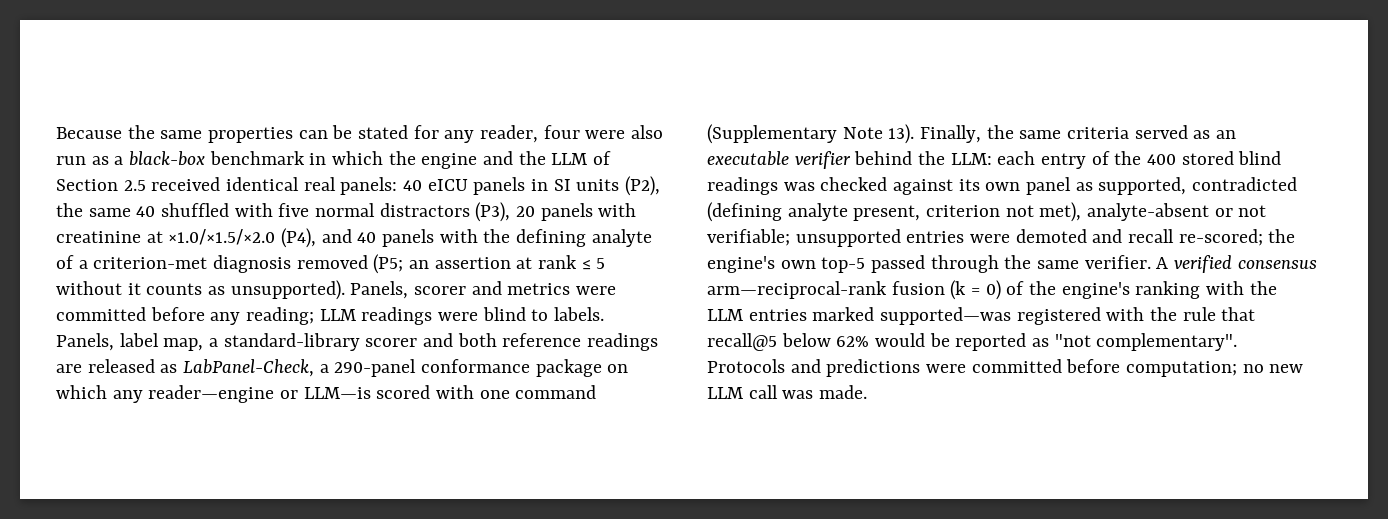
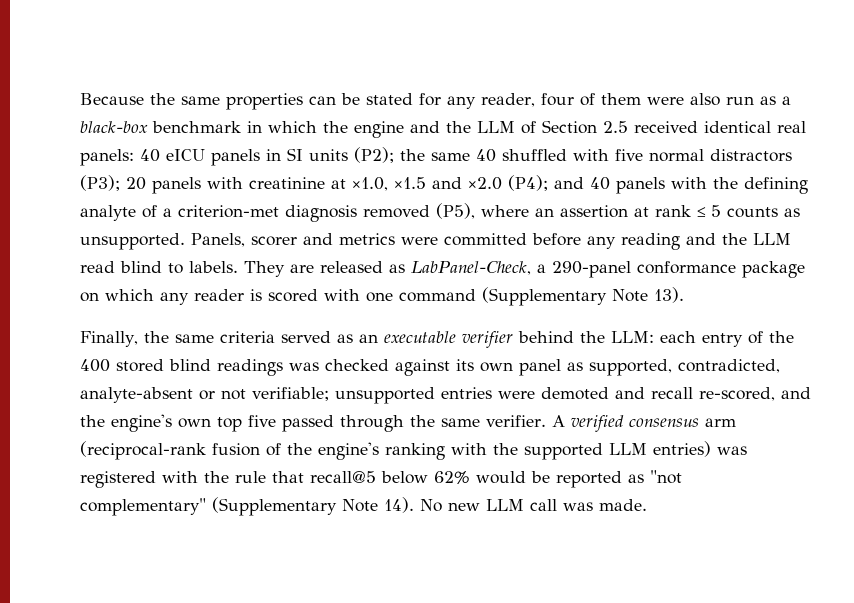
(580, 132) none -> [580,93,641,106] of them
[625,176,661,196] (P2), -> [354,147,394,163] (P2);
[475,202,511,222] (P3), -> [80,175,120,191] (P3);
[168,228,317,248] ×1.0/×1.5/×2.0 (P4), -> [352,175,548,191] ×1.0, ×1.5 and ×2.0 (P4);
[373,254,404,274] (P5; -> [436,203,529,219] (P5), where
[56,281,141,295] without it -> (721, 211) none
[230,280,345,300] unsupported). -> [80,233,185,250] unsupported.
[246,307,605,325] [56,333,659,351] reading; LLM readings were blind to labels. Panels, label map, a standard-library scorer and both reference readings -> [621,233,791,250] [80,261,285,277] reading and the LLM read blind to labels. They
[148,385,371,403] reader—engine or LLM—is -> [194,289,262,301] reader is
(915, 134) none -> (684, 295) //
[1192,177,1298,191] [707,202,1082,222] contradicted (defining analyte present, criterion not met), -> [678,359,780,373] contradicted,
[1178,229,1263,246] re-scored; -> [699,387,811,401] re-scored, and
[821,257,866,273] top-5 -> [217,415,276,432] top five
[707,280,1001,300] arm—reciprocal-rank fusion (k = 0) -> [704,418,736,427] [80,441,260,460] arm (reciprocal-rank fusion
[707,307,1012,325] LLM entries marked supported—was -> [524,441,747,460] supported LLM entries) was
[1096,333,1238,351] [707,359,1264,377] complementary". Protocols and predictions were committed before computation; no -> [80,497,442,516] complementary" (Supplementary Note 14). No

